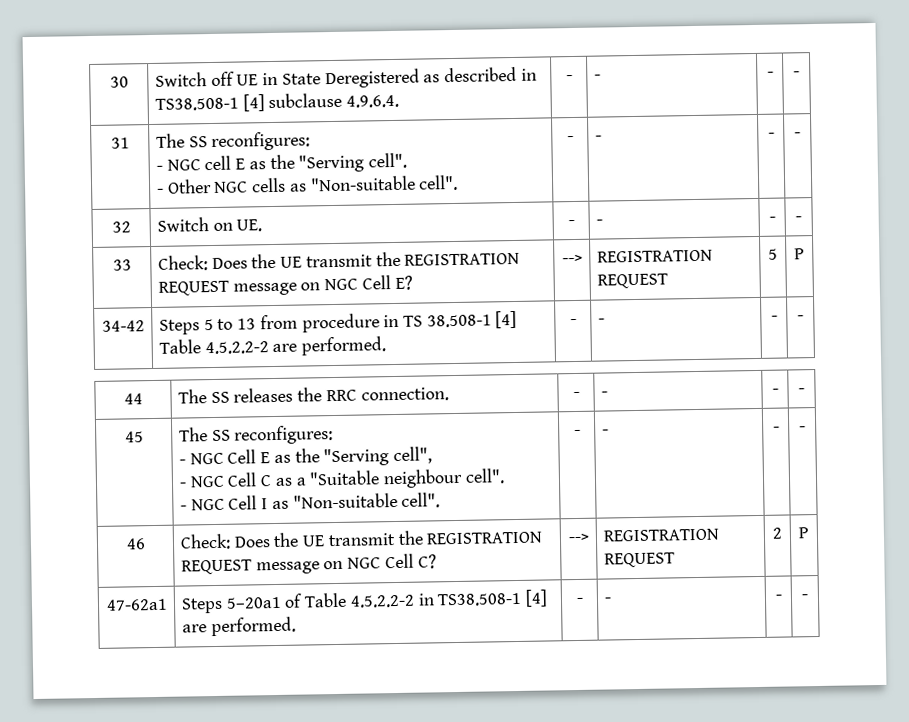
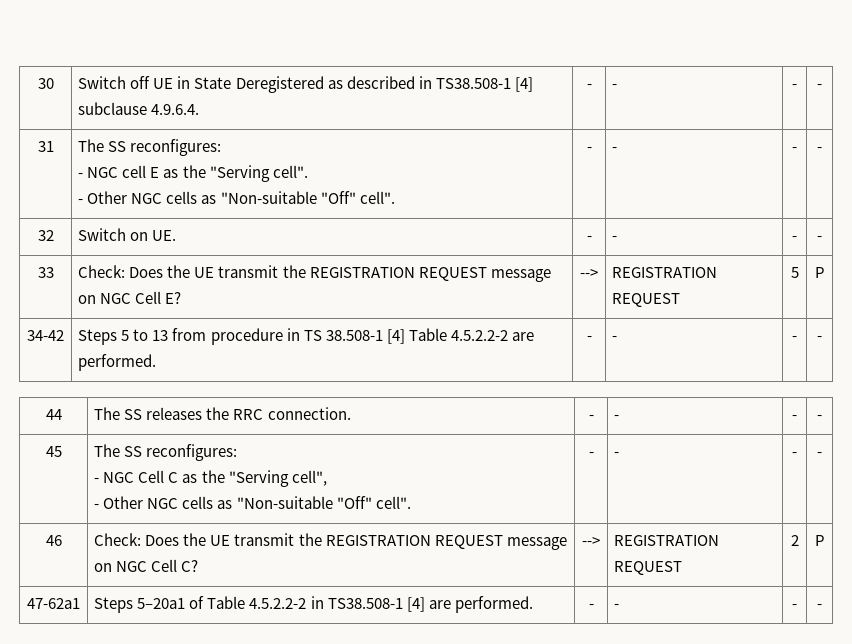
(416, 183) none -> [320,191,356,204] "Off"
[260,452,271,464] E -> [168,472,179,483] C
[189,468,505,489] [179,492,398,511] NGC Cell C as a "Suitable neighbour cell". // - NGC Cell I as "Non-suitable -> [103,496,372,509] Other NGC cells as "Non-suitable "Off"

